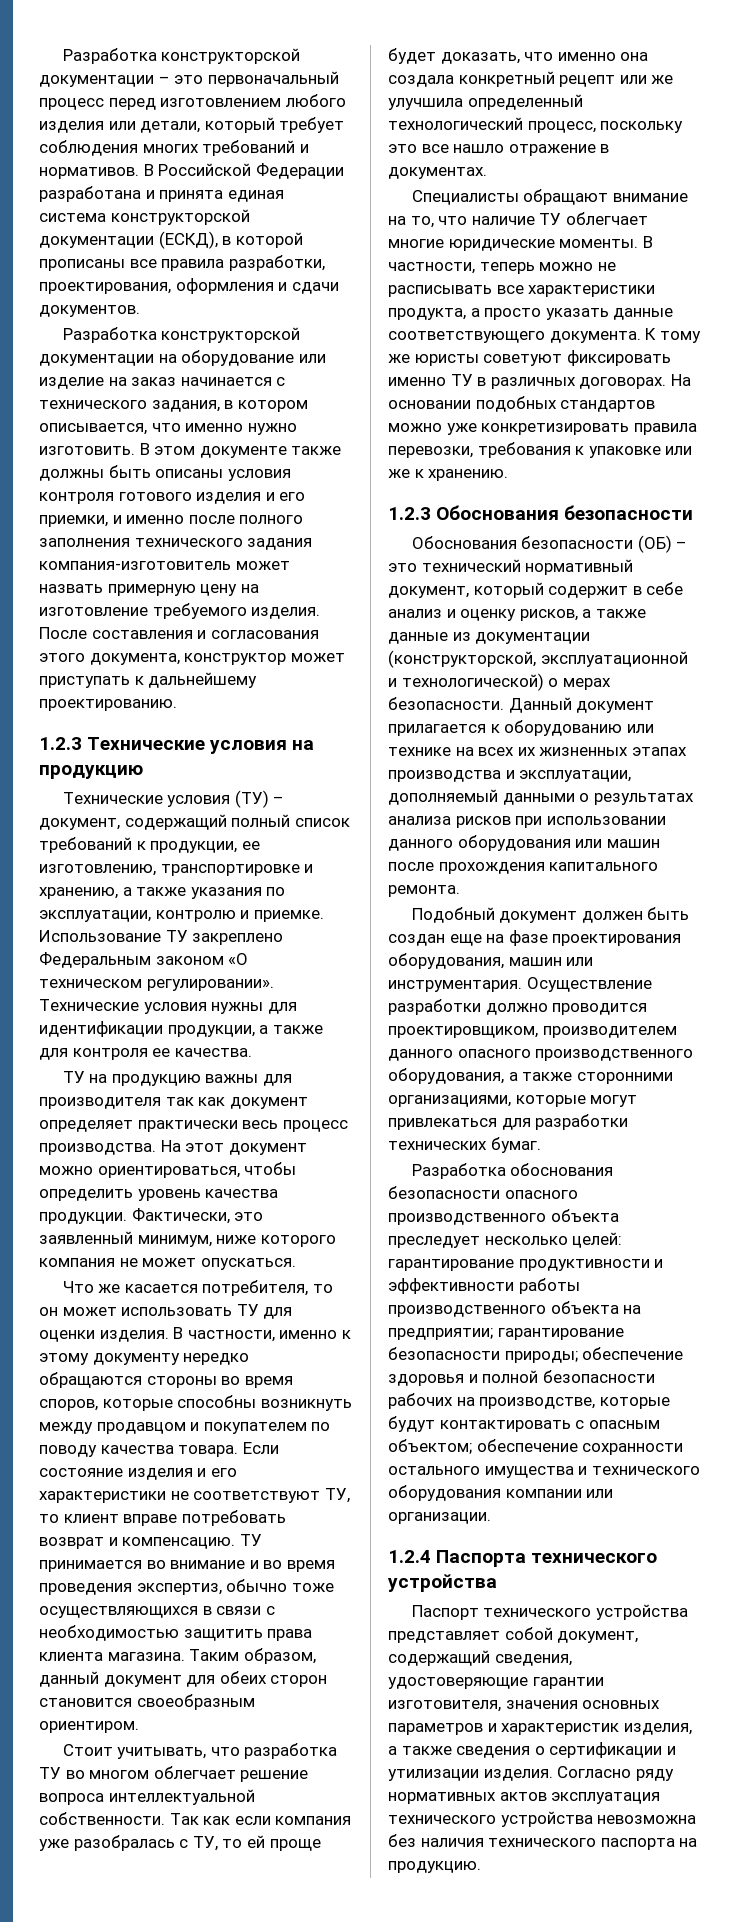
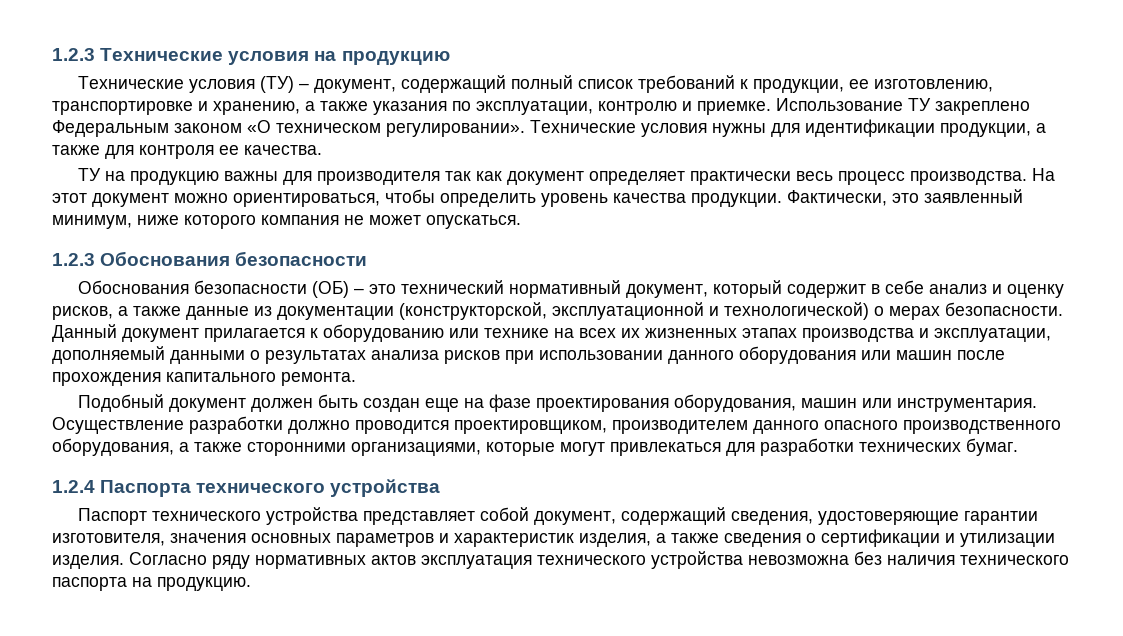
[62,48,301,64] [39,71,339,87] [39,94,346,110] [39,117,345,133] [39,140,309,156] [39,163,344,179] [39,186,284,202] [39,209,250,225] [39,231,303,249] [39,255,325,271] [39,278,339,294] [39,305,140,317] [62,327,301,343] [39,350,326,366] [39,377,286,389] [39,400,308,412] [39,423,297,435] [39,443,342,458] [39,465,291,481] [39,492,306,504] [39,515,304,527] [39,538,313,550] [39,561,290,570] [39,584,259,596] [39,603,321,619] [39,627,319,639] [39,653,345,665] [39,672,258,688] [39,699,177,711] Разработка конструкторской документации – это первоначальный процесс перед изготовлением любого изделия или детали, который требует соблюдения многих требований и нормативов. В Российской Федерации разработана и принята единая система конструкторской документации (ЕСКД), в которой прописаны все правила разработки, проектирования, оформления и сдачи документов. // Разработка конструкторской документации на оборудование или изделие на заказ начинается с технического задания, в котором описывается, что именно нужно изготовить. В этом документе также должны быть описаны условия контроля готового изделия и его приемки, и именно после полного заполнения технического задания компания-изготовитель может назвать примерную цену на изготовление требуемого изделия. После составления и согласования этого документа, конструктор может приступать к дальнейшему проектированию. // -> (52, 54) none
[62,1280,333,1296] [39,1304,293,1319] [39,1327,351,1342] [39,1353,250,1365] [39,1372,293,1388] [39,1395,352,1411] [39,1422,331,1434] [39,1442,279,1457] [39,1468,237,1480] [39,1488,350,1503] [39,1510,286,1526] [39,1534,262,1549] [39,1560,335,1572] [39,1579,334,1595] [39,1606,275,1618] [39,1625,313,1641] [39,1648,316,1664] [39,1671,328,1687] [39,1694,255,1710] [39,1721,139,1733] [62,1743,338,1759] [39,1766,309,1782] [39,1789,255,1805] [39,1812,352,1825] [39,1835,321,1851] [388,48,649,64] [388,71,674,87] [388,94,583,110] [388,117,684,133] [388,144,610,156] [388,167,487,179] [411,189,688,205] [388,212,648,228] [388,236,653,251] [388,262,616,274] [388,285,656,297] [388,308,674,320] [388,328,701,343] [388,350,671,366] [388,374,691,389] [388,396,656,412] [388,423,697,435] [388,442,693,458] [388,469,509,481] // Что же касается потребителя, то он может использовать ТУ для оценки изделия. В частности, именно к этому документу нередко обращаются стороны во время споров, которые способны возникнуть между продавцом и покупателем по поводу качества товара. Если состояние изделия и его характеристики не соответствуют ТУ, то клиент вправе потребовать возврат и компенсацию. ТУ принимается во внимание и во время проведения экспертиз, обычно тоже осуществляющихся в связи с необходимостью защитить права клиента магазина. Таким образом, данный документ для обеих сторон становится своеобразным ориентиром. // Стоит учитывать, что разработка ТУ во многом облегчает решение вопроса интеллектуальной собственности. Так как если компания уже разобралась с ТУ, то ей проще будет доказать, что именно она создала конкретный рецепт или же улучшила определенный технологический процесс, поскольку это все нашло отражение в документах. // Специалисты обращают внимание на то, что наличие ТУ облегчает многие юридические моменты. В частности, теперь можно не расписывать все характеристики продукта, а просто указать данные соответствующего документа. К тому же юристы советуют фиксировать именно ТУ в различных договорах. На основании подобных стандартов можно уже конкретизировать правила перевозки, требования к упаковке или же к хранению. -> (521, 222) none
[411,1163,614,1179] [388,1186,578,1199] [388,1209,619,1225] [388,1232,623,1248] [388,1259,664,1271] [388,1278,580,1294] [388,1301,642,1317] [388,1328,624,1340] [388,1347,684,1363] [388,1370,655,1386] [388,1393,670,1409] [388,1416,660,1432] [388,1439,684,1455] [388,1466,700,1478] [388,1485,614,1501] [388,1512,491,1524] // Разработка обоснования безопасности опасного производственного объекта преследует несколько целей: гарантирование продуктивности и эффективности работы производственного объекта на предприятии; гарантирование безопасности природы; обеспечение здоровья и полной безопасности рабочих на производстве, которые будут контактировать с опасным объектом; обеспечение сохранности остального имущества и технического оборудования компании или организации. -> (1018, 447) none

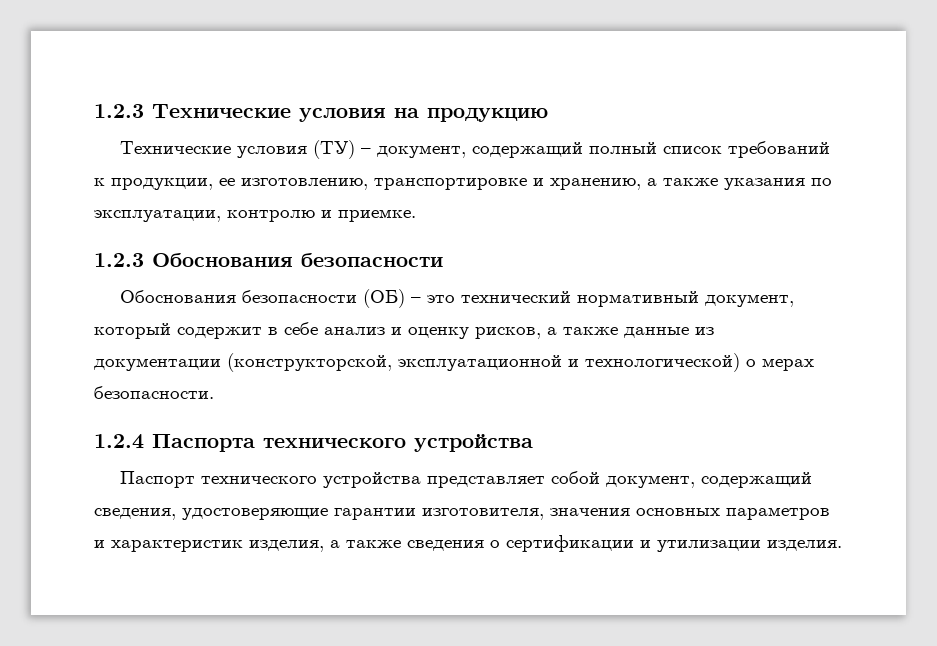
[776,98,1030,115] [52,119,1046,137] [52,145,322,159] [78,168,1056,185] [52,189,1023,207] [52,215,521,229] Использование ТУ закреплено Федеральным законом «О техническом регулировании». Технические условия нужны для идентификации продукции, а также для контроля ее качества. // ТУ на продукцию важны для производителя так как документ определяет практически весь процесс производства. На этот документ можно ориентироваться, чтобы определить уровень качества продукции. Фактически, это заявленный минимум, ниже которого компания не может опускаться. -> (416, 215) none
[52,324,1051,342] [52,346,1005,364] [52,372,356,386] [78,394,1038,412] [52,416,1061,434] [52,438,1018,456] Данный документ прилагается к оборудованию или технике на всех их жизненных этапах производства и эксплуатации, дополняемый данными о результатах анализа рисков при использовании данного оборудования или машин после прохождения капитального ремонта. // Подобный документ должен быть создан еще на фазе проектирования оборудования, машин или инструментария. Осуществление разработки должно проводится проектировщиком, производителем данного опасного производственного оборудования, а также сторонними организациями, которые могут привлекаться для разработки технических бумаг. -> (214, 392) none
[129,551,1069,569] [52,577,251,591] Согласно ряду нормативных актов эксплуатация технического устройства невозможна без наличия технического паспорта на продукцию. -> (842, 545) none

